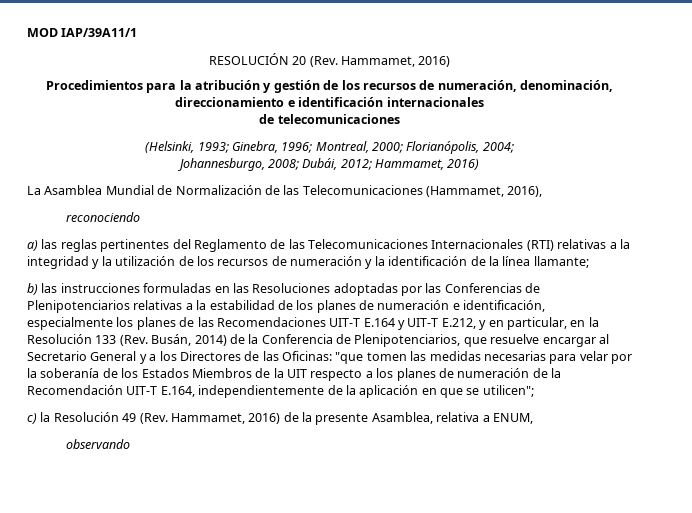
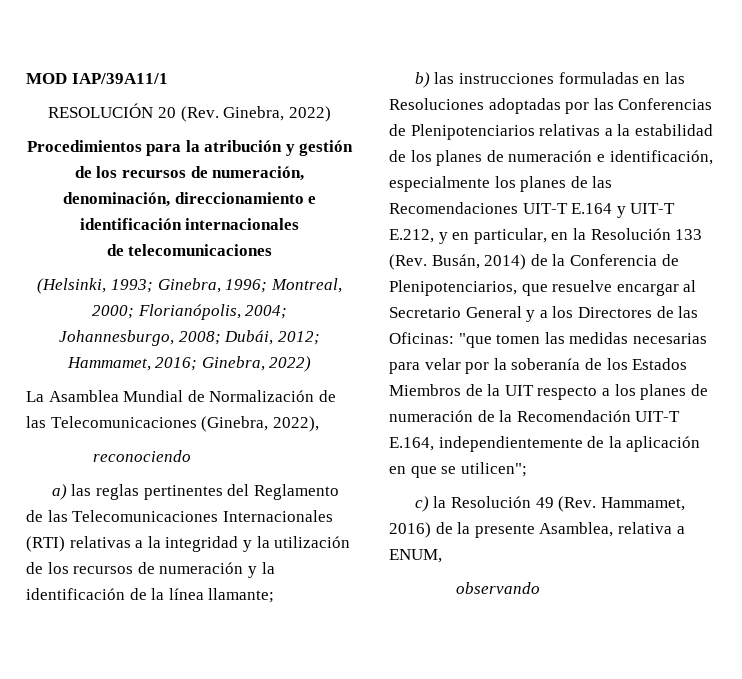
[340,56,451,67] Hammamet, 2016) -> [223,106,331,122] Ginebra, 2022)
[447,159,480,170] 2016) -> [155,356,312,372] 2016; Ginebra, 2022)
[426,186,543,197] (Hammamet, 2016), -> [201,416,319,432] (Ginebra, 2022),

